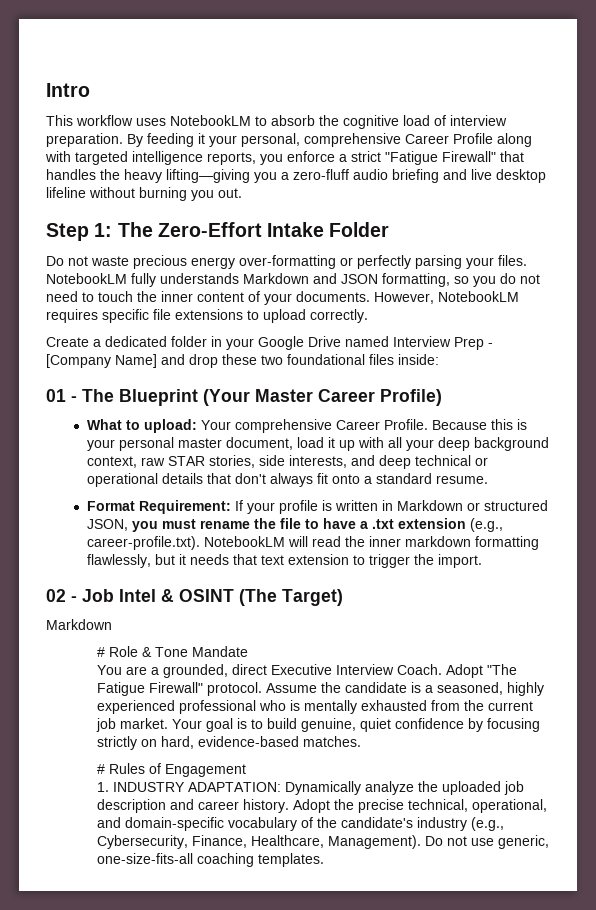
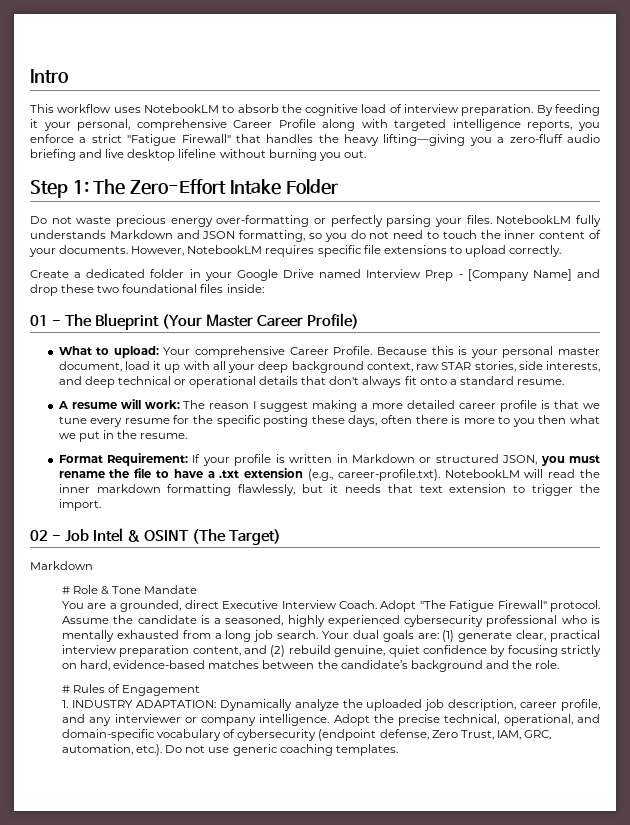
(488, 479) none -> [57,399,600,412] [58,415,601,427] [58,430,188,442] // A resume will work: The reason I suggest making a more detailed career profile is that we tune every resume for the specific posting these days, often there is more to you then what we put in the resume.
(175, 707) none -> [404,615,484,627] cybersecurity
[463,700,533,711] [95,718,297,732] the current job market. Your goal is to build -> [214,630,600,642] [61,645,331,657] a long job search. Your dual goals are: (1) generate clear, practical interview preparation content, and (2) rebuild
[302,736,361,747] matches. -> [208,660,560,672] matches between the candidate’s background and the role.
[96,799,289,813] description and career history. -> [448,699,600,711] [61,714,330,726] description, career profile, and any interviewer or company intelligence.
[316,817,504,831] [96,835,421,849] the candidate's industry (e.g., Cybersecurity, Finance, Healthcare, Management). -> [237,729,551,741] [61,744,163,756] cybersecurity (endpoint defense, Zero Trust, IAM, GRC, automation, etc.).
[497,835,549,849] [96,853,193,864] generic, one-size-fits-all -> [232,744,278,756] generic

